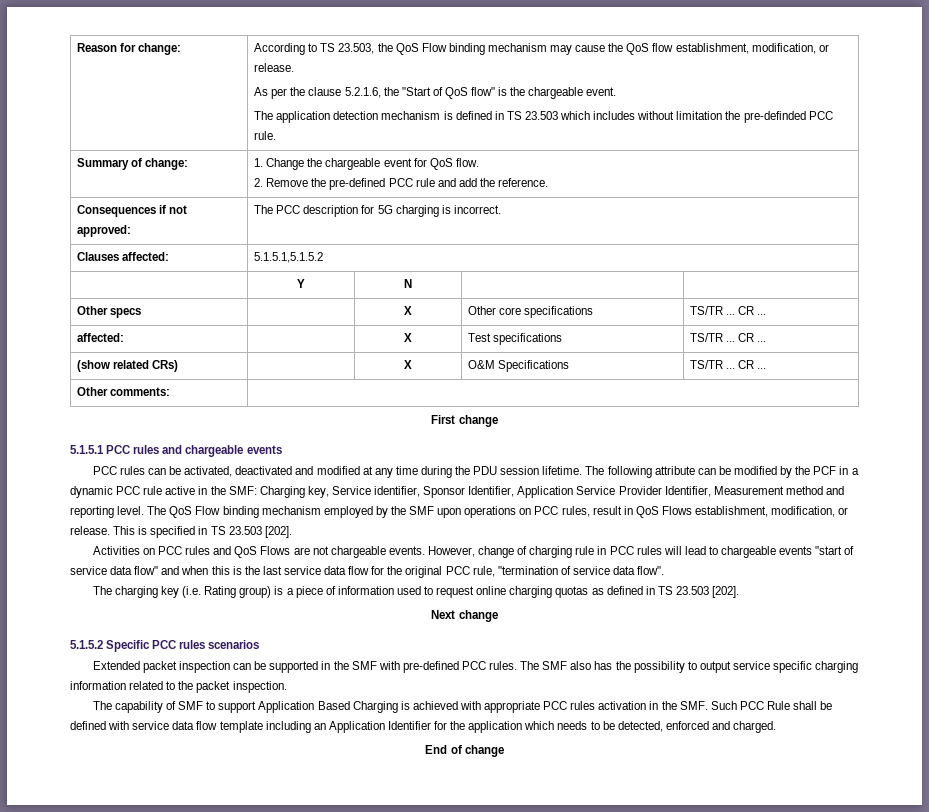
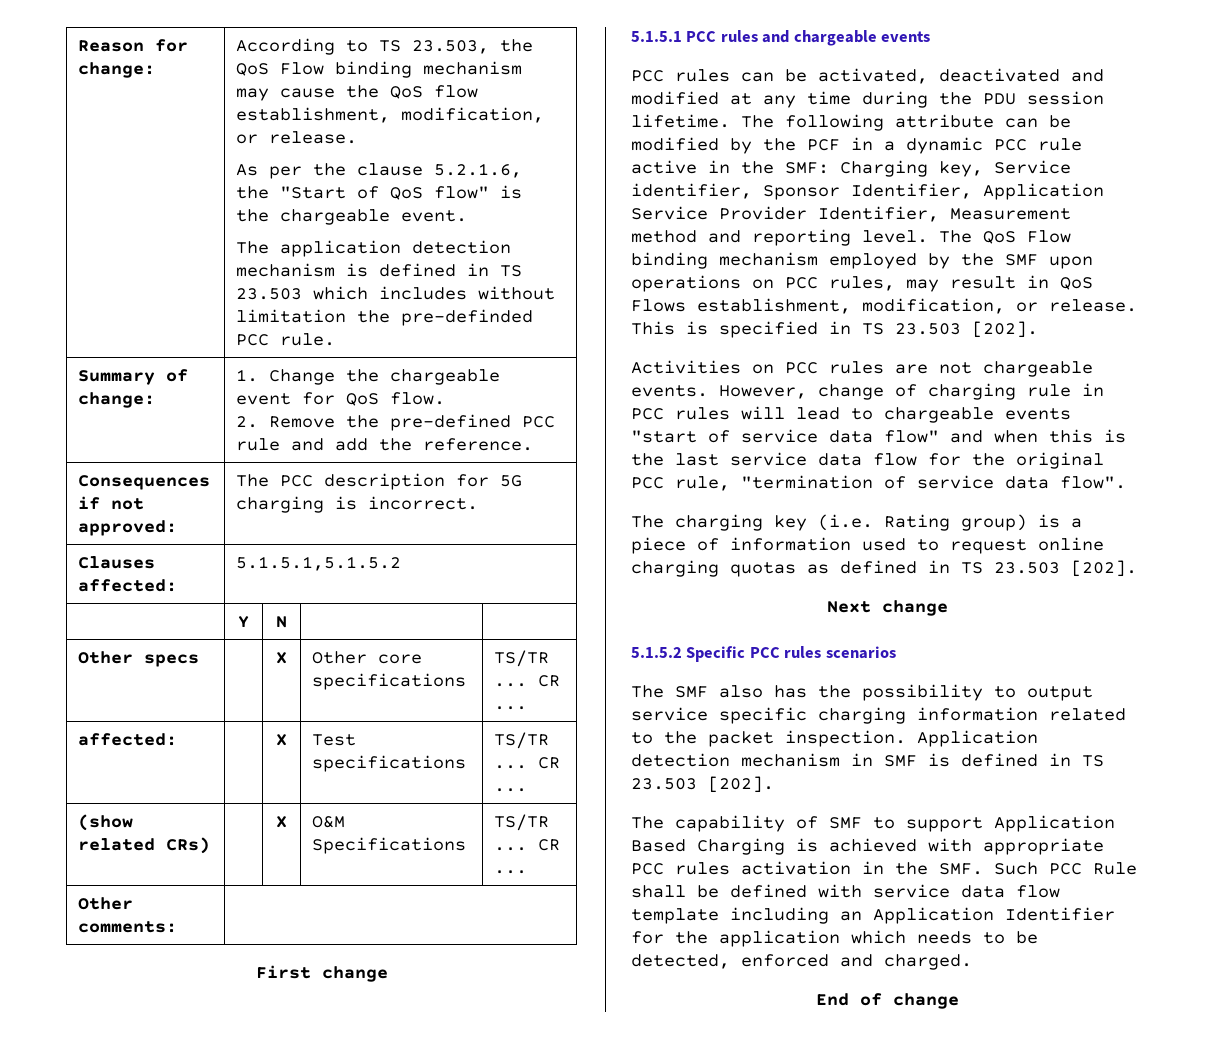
(590, 511) none -> [906,279,939,292] may
[213,546,291,558] and QoS Flows -> (884, 367) none
[92,661,518,673] Extended packet inspection can be supported in the SMF with pre-defined PCC rules. -> (896, 652) none
(287, 687) none -> [917,730,1038,747] [631,753,1104,767] [631,776,774,793] Application detection mechanism in SMF is defined in TS 23.503 [202].

